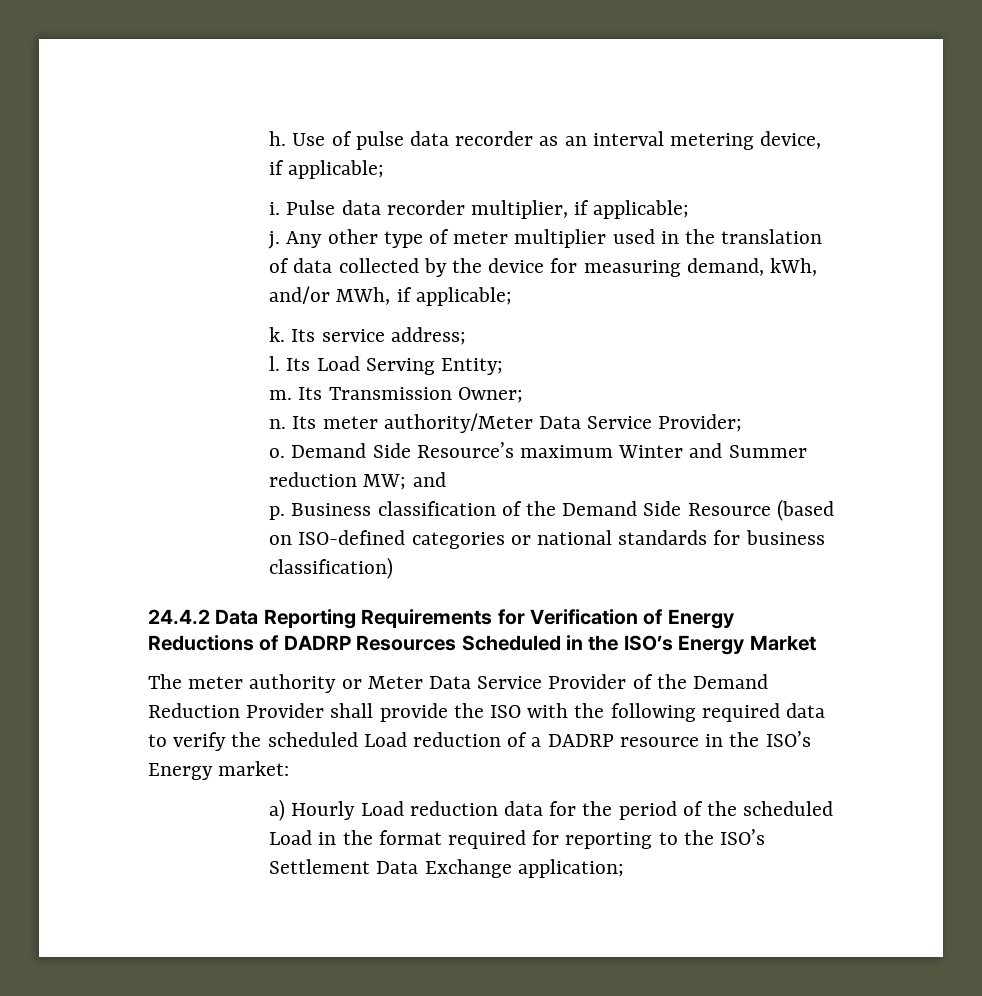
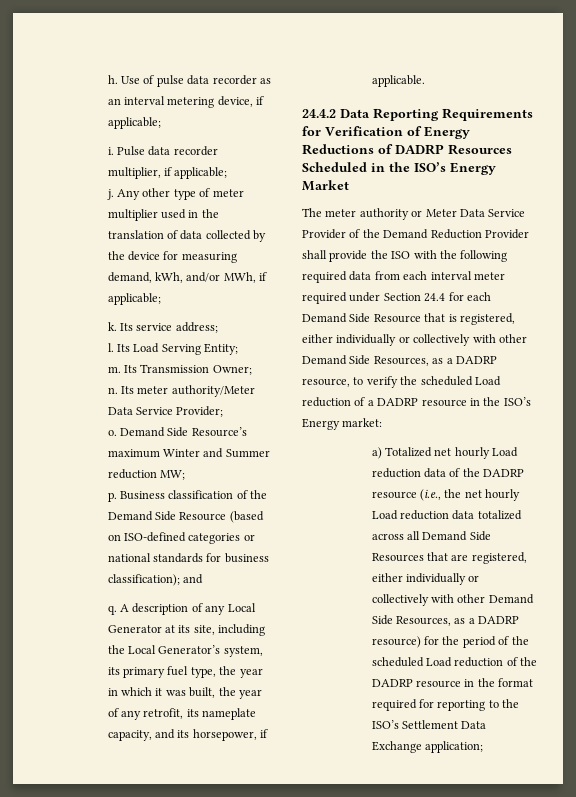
[412,472,446,487] and -> (186, 475) none
[269,557,394,579] classification) -> [107,574,204,586] [107,603,256,615] [107,624,266,636] [107,645,263,657] [107,666,263,678] [107,687,262,699] [107,708,257,720] [107,729,269,741] [371,75,425,87] classification); and // q. A description of any Local Generator at its site, including the Local Generator’s system, its primary fuel type, the year in which it was built, the year of any retrofit, its nameplate capacity, and its horsepower, if applicable.
(826, 710) none -> [374,271,505,280] [302,292,491,304] [302,313,515,325] [302,334,527,346] [302,355,497,366] [302,378,350,387] from each interval meter required under Section 24.4 for each Demand Side Resource that is registered, either individually or collectively with other Demand Side Resources, as a DADRP resource,
[291,801,543,820] Hourly Load reduction data -> [385,447,519,459] [371,468,525,478] [371,489,521,501] [371,510,522,520] [371,531,491,541] [371,552,527,564] [371,573,480,585] [371,594,534,606] [371,615,520,626] [371,636,421,648] Totalized net hourly Load reduction data of the DADRP resource (i.e., the net hourly Load reduction data totalized across all Demand Side Resources that are registered, either individually or collectively with other Demand Side Resources, as a DADRP resource)
(313, 837) none -> [454,657,538,667] [371,679,462,688] reduction of the DADRP resource

